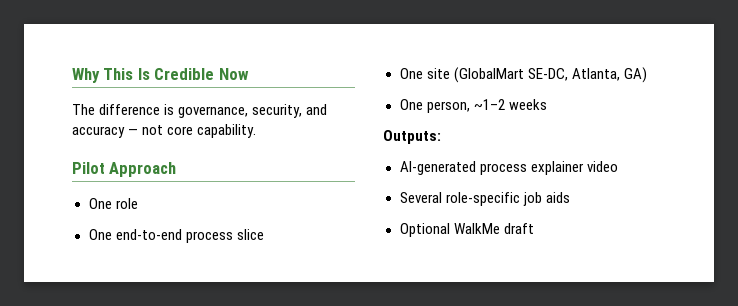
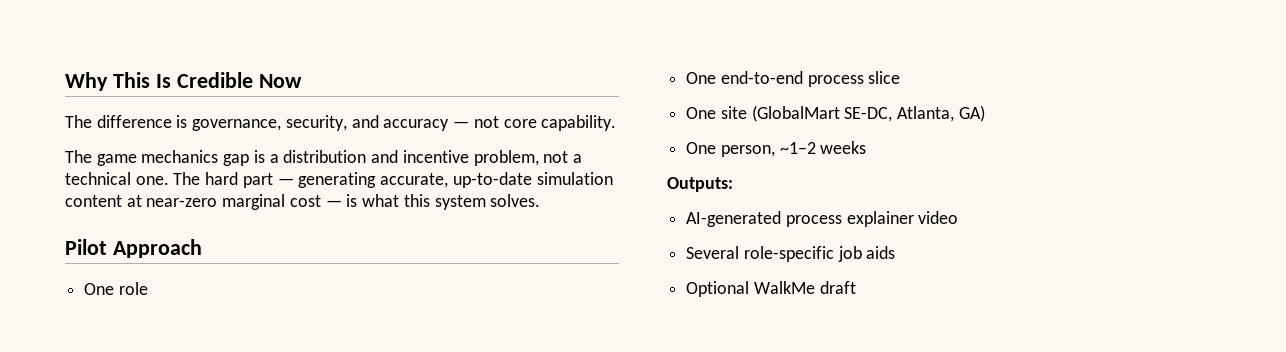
(257, 131) none -> [65,150,582,166] [65,172,613,188] [65,194,541,210] // The game mechanics gap is a distribution and incentive problem, not a technical one. The hard part — generating accurate, up-to-date simulation content at near-zero marginal cost — is what this system solves.

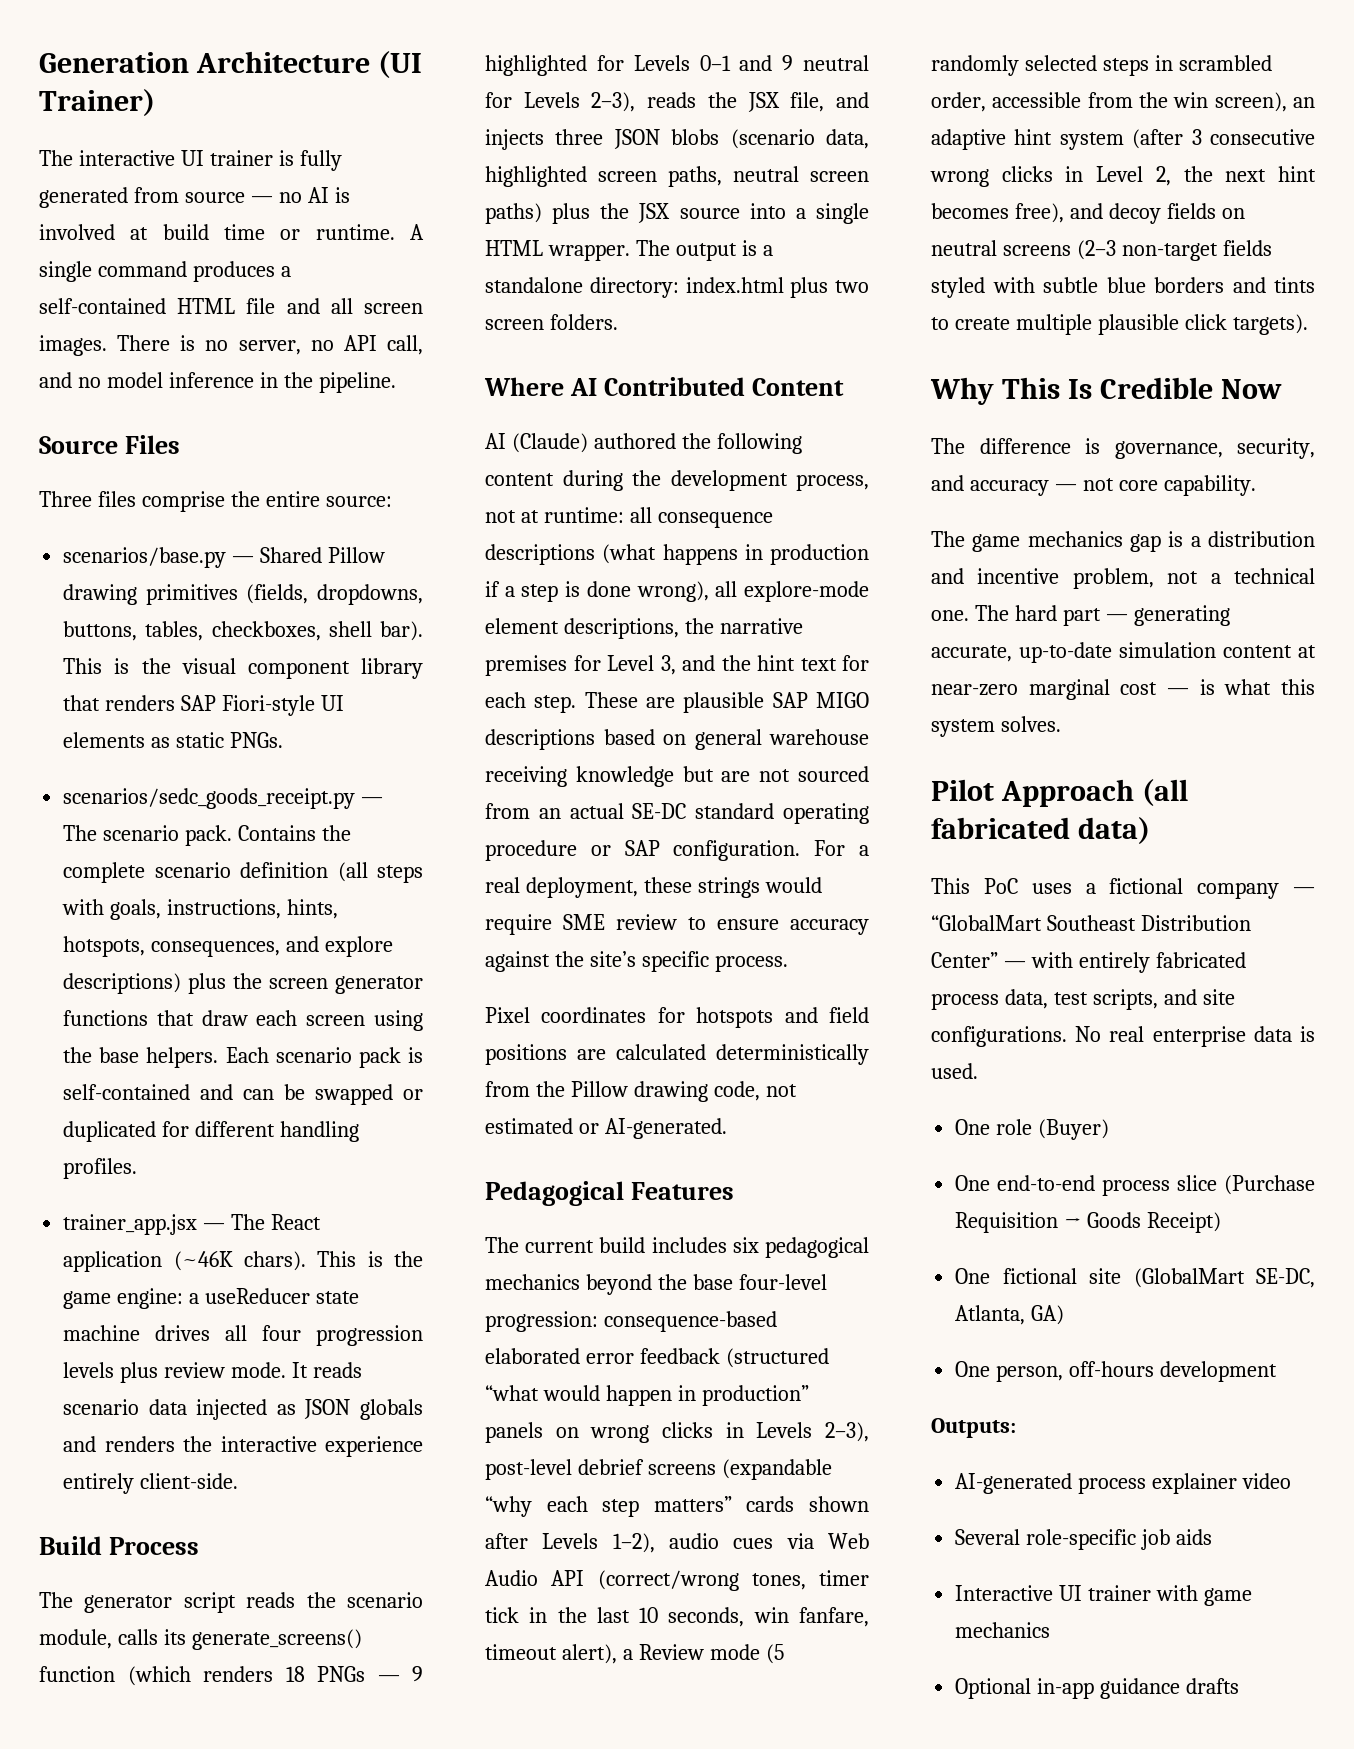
(65, 81) none -> [39,51,422,78] [39,89,155,116] [39,150,342,171] [39,187,350,208] [39,224,424,240] [39,261,291,282] [39,298,423,314] [39,335,424,356] [39,372,396,393] [39,435,180,454] [39,491,392,512] [63,547,386,568] [63,584,423,605] [63,621,423,641] [63,658,424,679] [63,695,344,716] [63,732,284,748] [63,788,384,809] [63,825,351,846] [63,862,423,883] [62,899,339,920] [63,936,394,957] [63,973,424,994] [63,1010,423,1031] [63,1047,423,1068] [63,1084,423,1105] [63,1121,360,1142] [63,1158,138,1179] [63,1214,322,1235] [63,1251,424,1272] [63,1288,359,1309] [63,1325,424,1346] [63,1362,362,1383] [63,1399,423,1420] [63,1436,424,1457] [63,1473,239,1494] [39,1536,199,1555] [39,1592,423,1613] [39,1629,362,1650] [39,1666,423,1686] [485,55,869,76] [485,92,869,112] [485,129,869,150] [485,166,869,187] [485,203,869,224] [485,240,773,261] [485,277,869,298] [485,314,618,330] [484,377,844,396] [485,433,802,454] [485,470,869,491] [485,507,773,528] [485,544,869,565] [485,581,869,602] [485,618,803,639] [485,655,869,676] [485,692,869,713] [485,729,869,750] [485,766,869,787] [485,803,869,824] [485,840,869,861] [485,877,822,898] [485,914,869,935] [485,951,788,972] [485,1007,869,1028] [485,1044,869,1065] [485,1081,797,1102] [485,1118,727,1139] [485,1181,734,1206] [485,1237,869,1258] [485,1274,827,1295] [485,1311,777,1332] [485,1348,829,1368] [485,1385,809,1406] [485,1422,869,1443] [485,1459,832,1480] [485,1496,869,1517] [485,1533,869,1553] [485,1570,869,1591] [485,1607,869,1627] [485,1644,784,1664] [931,55,1272,76] [931,92,1315,112] [931,129,1315,150] [930,166,1316,187] [931,203,1245,224] [931,240,1272,261] [931,277,1315,298] [931,314,1308,335] Generation Architecture (UI Trainer) // The interactive UI trainer is fully generated from source — no AI is involved at build time or runtime. A single command produces a self-contained HTML file and all screen images. There is no server, no API call, and no model inference in the pipeline. // Source Files // Three files comprise the entire source: // scenarios/base.py — Shared Pillow drawing primitives (fields, dropdowns, buttons, tables, checkboxes, shell bar). This is the visual component library that renders SAP Fiori-style UI elements as static PNGs. // scenarios/sedc_goods_receipt.py — The scenario pack. Contains the complete scenario definition (all steps with goals, instructions, hints, hotspots, consequences, and explore descriptions) plus the screen generator functions that draw each screen using the base helpers. Each scenario pack is self-contained and can be swapped or duplicated for different handling profiles. // trainer_app.jsx — The React application (~46K chars). This is the game engine: a useReducer state machine drives all four progression levels plus review mode. It reads scenario data injected as JSON globals and renders the interactive experience entirely client-side. // Build Process // The generator script reads the scenario module, calls its generate_screens() function (which renders 18 PNGs — 9 highlighted for Levels 0–1 and 9 neutral for Levels 2–3), reads the JSX file, and injects three JSON blobs (scenario data, highlighted screen paths, neutral screen paths) plus the JSX source into a single HTML wrapper. The output is a standalone directory: index.html plus two screen folders. // Where AI Contributed Content // AI (Claude) authored the following content during the development process, not at runtime: all consequence descriptions (what happens in production if a step is done wrong), all explore-mode element descriptions, the narrative premises for Level 3, and the hint text for each step. These are plausible SAP MIGO descriptions based on general warehouse receiving knowledge but are not sourced from an actual SE-DC standard operating procedure or SAP configuration. For a real deployment, these strings would require SME review to ensure accuracy against the site’s specific process. // Pixel coordinates for hotspots and field positions are calculated deterministically from the Pillow drawing code, not estimated or AI-generated. // Pedagogical Features // The current build includes six pedagogical mechanics beyond the base four-level progression: consequence-based elaborated error feedback (structured “what would happen in production” panels on wrong clicks in Levels 2–3), post-level debrief screens (expandable “why each step matters” cards shown after Levels 1–2), audio cues via Web Audio API (correct/wrong tones, timer tick in the last 10 seconds, win fanfare, timeout alert), a Review mode (5 randomly selected steps in scrambled order, accessible from the win screen), an adaptive hint system (after 3 consecutive wrong clicks in Level 2, the next hint becomes free), and decoy fields on neutral screens (2–3 non-target fields styled with subtle blue borders and tints to create multiple plausible click targets). //
(202, 248) none -> [1141,779,1188,806] [931,817,1150,844] [931,878,1315,899] [931,915,1251,931] [931,952,1246,973] [931,989,1235,1010] [931,1026,1315,1047] [931,1063,978,1079] (all fabricated data) // This PoC uses a fictional company — “GlobalMart Southeast Distribution Center” — with entirely fabricated process data, test scripts, and site configurations. No real enterprise data is used.
(148, 288) none -> [1038,1119,1110,1140] (Buyer)
[686,107,717,119] // One -> [1224,1175,1315,1195] [955,1212,1222,1233] [955,1268,1077,1284] (Purchase Requisition → Goods Receipt) // One fictional
[779,141,867,154] ~1–2 weeks -> [1069,1361,1278,1382] off-hours development
[686,281,856,297] Optional WalkMe draft -> [955,1585,1252,1606] [955,1622,1051,1638] [955,1678,1240,1699] Interactive UI trainer with game mechanics // Optional in-app guidance drafts

